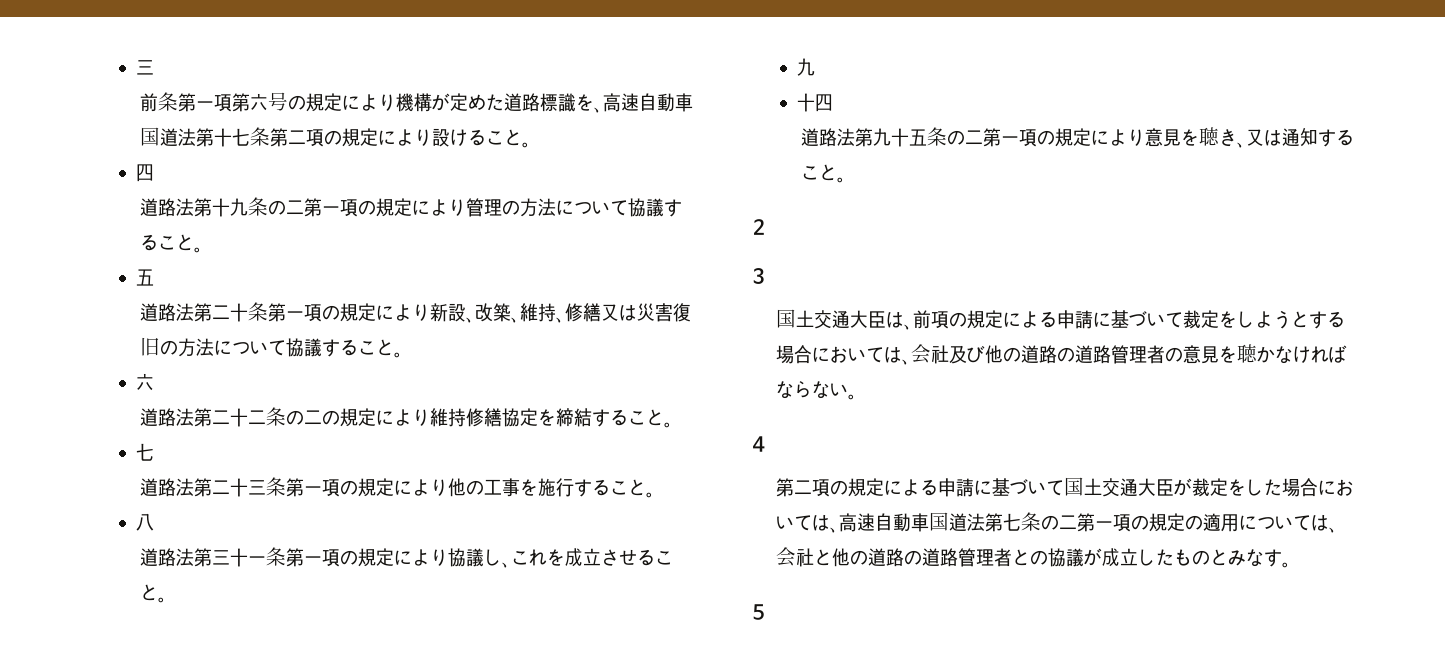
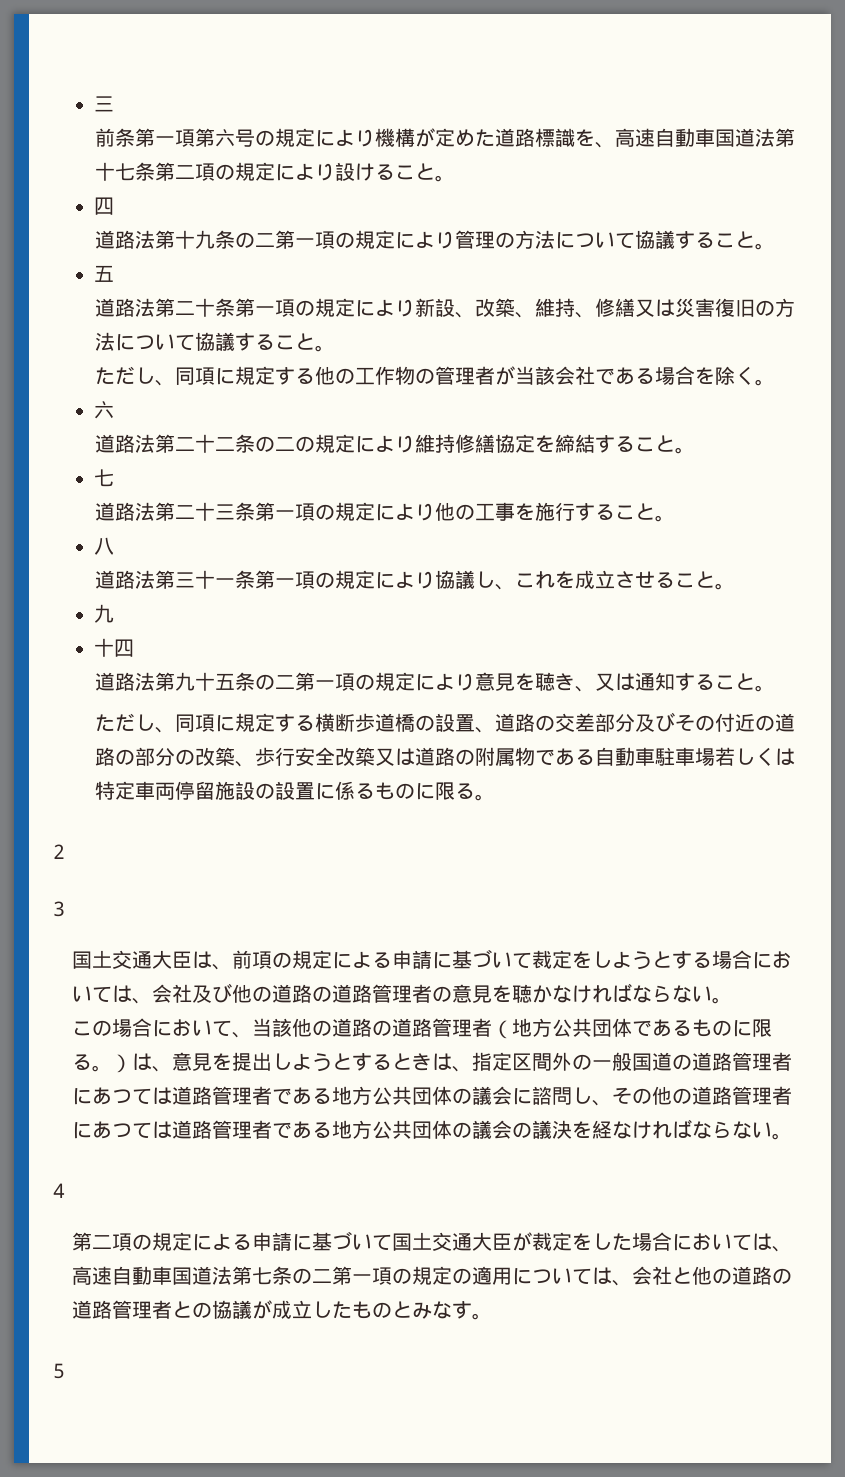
(404, 355) none -> [95,366,776,386] // ただし、同項に規定する他の工作物の管理者が当該会社である場合を除く。
(847, 180) none -> [95,712,796,733] [95,747,796,767] [95,781,496,801] // ただし、同項に規定する横断歩道橋の設置、道路の交差部分及びその付近の道路の部分の改築、歩行安全改築又は道路の附属物である自動車駐車場若しくは特定車両停留施設の設置に係るものに限る。
(857, 397) none -> [72,1018,773,1039] [72,1052,793,1073] [72,1086,793,1106] [72,1119,793,1140] // この場合において、当該他の道路の道路管理者（地方公共団体であるものに限る。）は、意見を提出しようとするときは、指定区間外の一般国道の道路管理者にあつては道路管理者である地方公共団体の議会に諮問し、その他の道路管理者にあつては道路管理者である地方公共団体の議会の議決を経なければならない。

